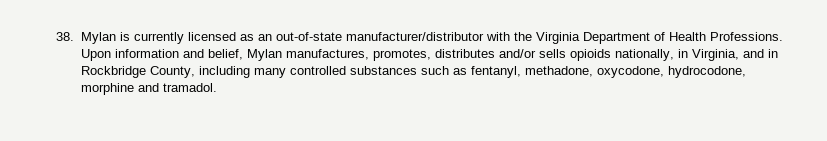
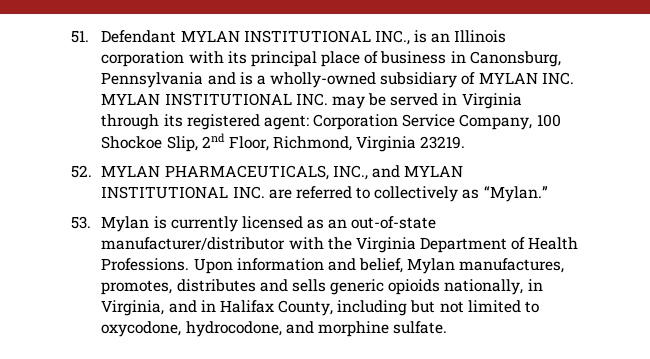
[56,32,74,41] 38. -> [71,30,507,45] [101,51,561,67] [101,72,574,88] [101,93,522,109] [101,114,561,130] [101,133,466,152] [71,165,464,180] [101,186,548,202] [71,216,91,229] 51. Defendant MYLAN INSTITUTIONAL INC., is an Illinois corporation with its principal place of business in Canonsburg, Pennsylvania and is a wholly-owned subsidiary of MYLAN INC. MYLAN INSTITUTIONAL INC. may be served in Virginia through its registered agent: Corporation Service Company, 100 Shockoe Slip, 2nd Floor, Richmond, Virginia 23219. // 52. MYLAN PHARMACEUTICALS, INC., and MYLAN INSTITUTIONAL INC. are referred to collectively as “Mylan.” // 53.
[498,49,566,58] and/or sells -> [259,279,385,295] and sells generic
[80,66,146,78] Rockbridge -> [219,300,274,313] Halifax
[253,66,746,78] [80,83,217,95] many controlled substances such as fentanyl, methadone, oxycodone, hydrocodone, morphine and tramadol. -> [410,300,540,313] [101,321,448,337] but not limited to oxycodone, hydrocodone, and morphine sulfate.

